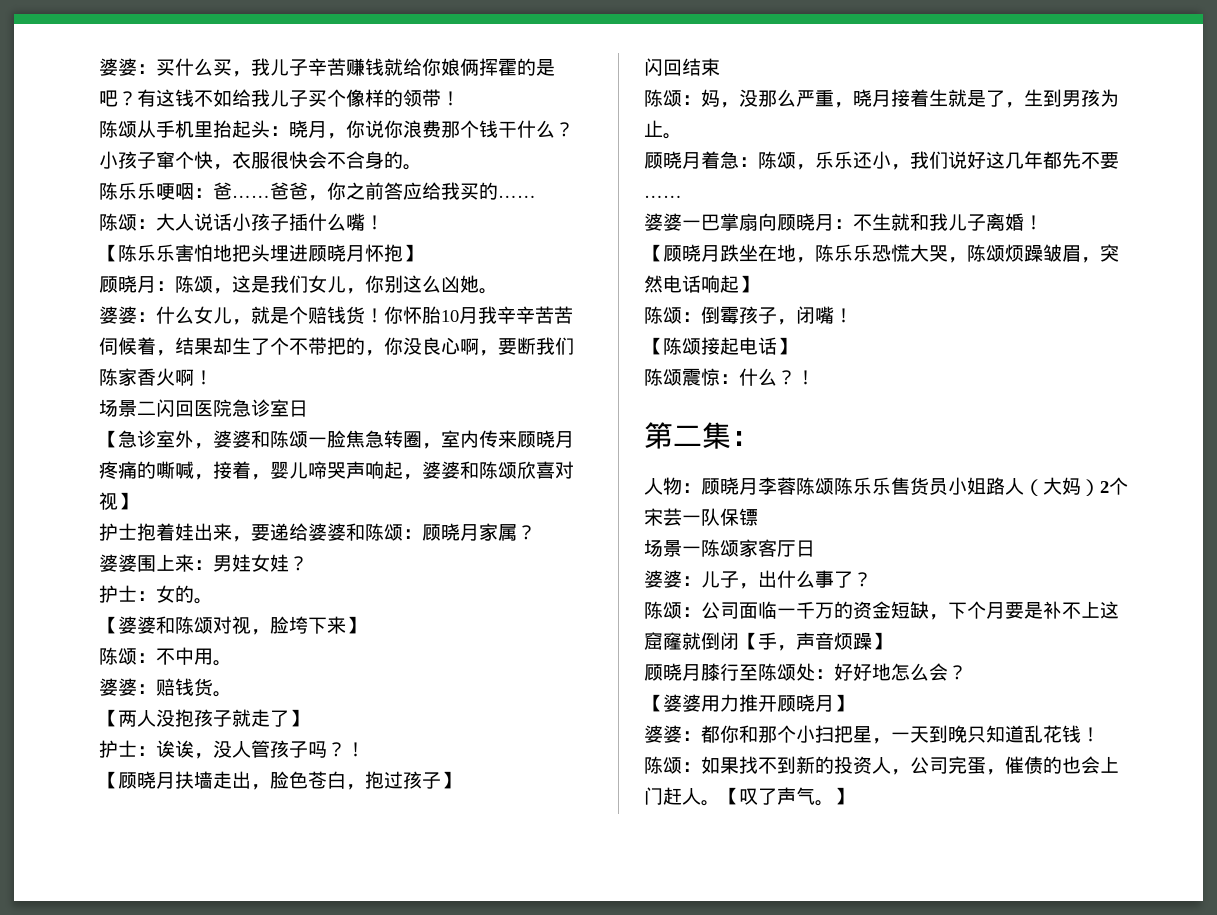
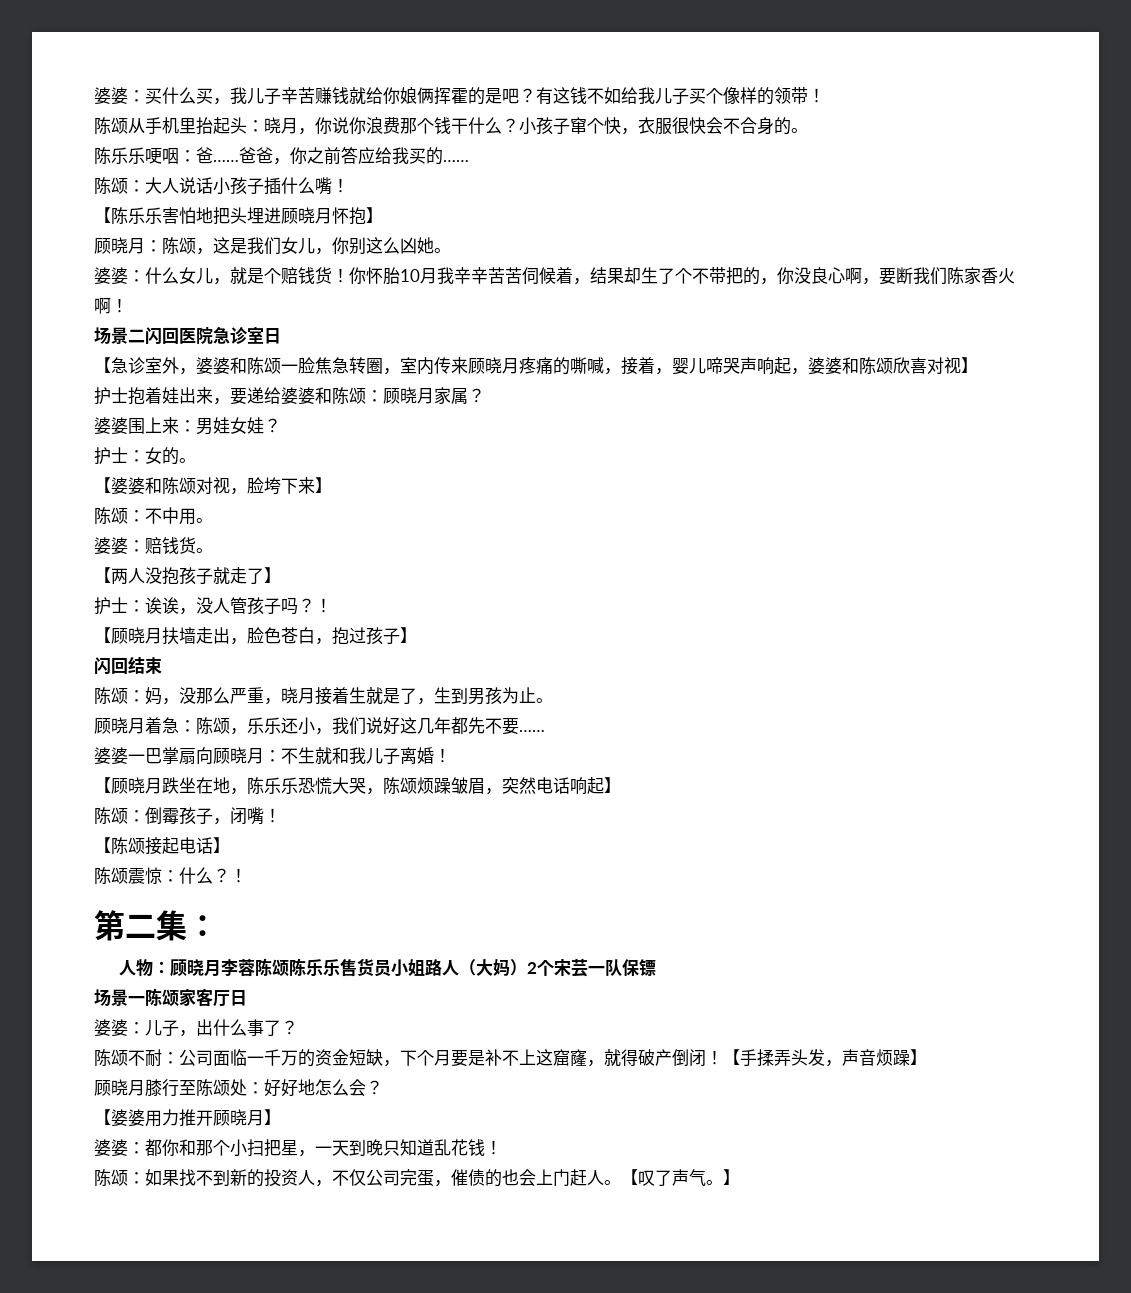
(682, 610) none -> [128,1049,162,1067] 不耐
[682,632,777,650] 就倒闭【手 -> [587,1049,825,1067] ，就得破产倒闭！【手揉弄头发
(910, 772) none -> [332,1169,366,1186] 不仅

